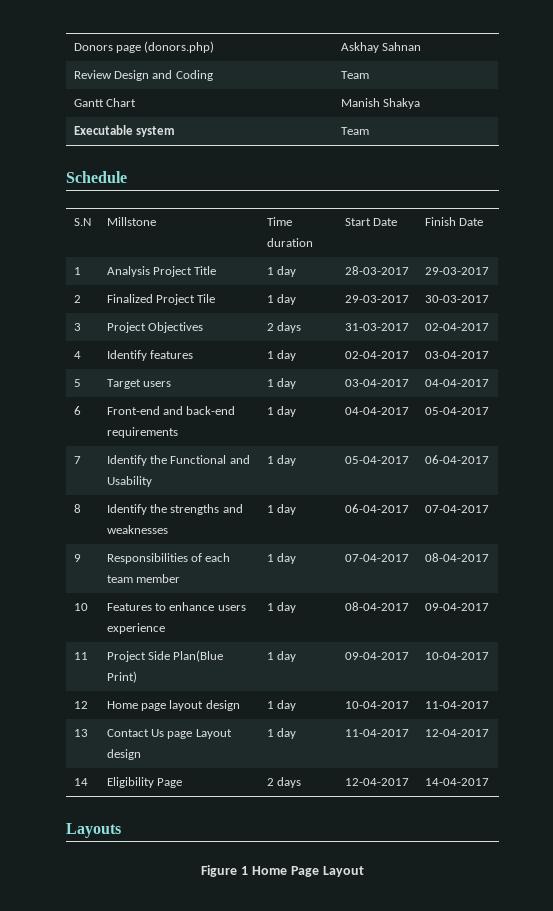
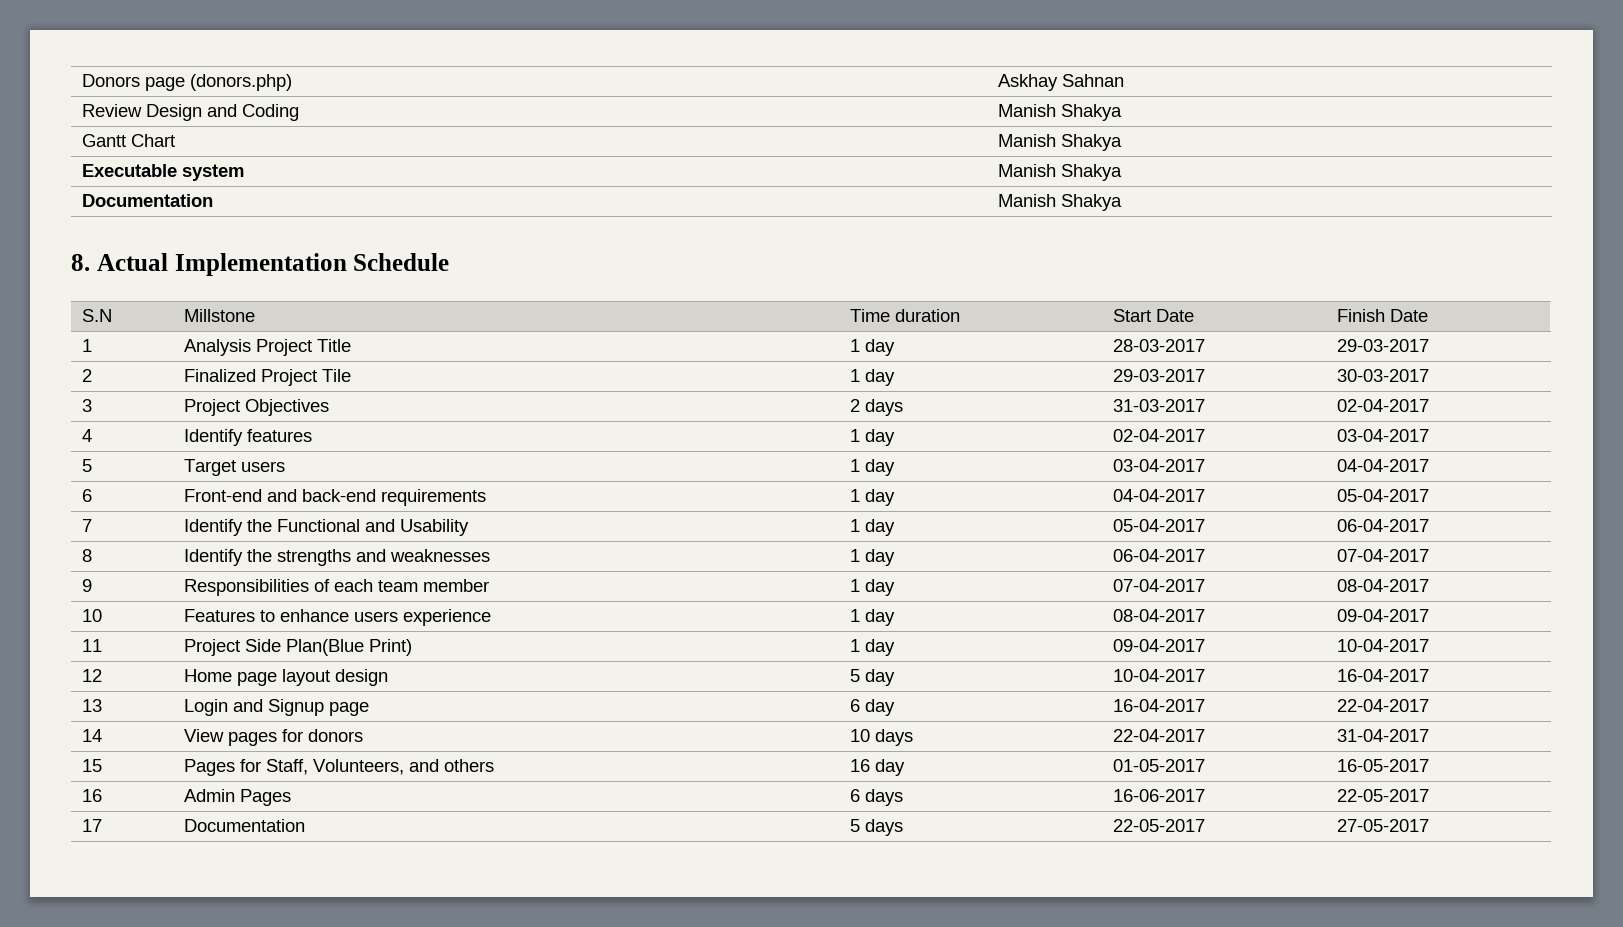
[340,71,369,79] Team -> [997,104,1122,121] Manish Shakya
[340,127,369,135] Team // -> [997,164,1122,181] [81,194,213,207] [997,194,1122,211] [71,253,347,276] Manish Shakya // Documentation | Manish Shakya // 8. Actual Implementation
[266,701,274,709] 1 -> [849,669,860,682] 5
[424,701,489,709] 11-04-2017 -> [1336,669,1429,682] 16-04-2017
[106,729,232,739] [106,749,141,760] [266,728,297,739] [344,729,409,737] [424,729,489,737] Contact Us page Layout design | 1 day | 11-04-2017 | 12-04-2017 -> [183,699,369,716] [849,699,895,716] [1112,699,1205,712] [1336,699,1429,712] Login and Signup page | 6 day | 16-04-2017 | 22-04-2017
[106,777,183,788] [266,777,302,788] [344,778,409,786] [424,778,489,786] [66,823,121,838] [201,865,364,877] Eligibility Page | 2 days | 12-04-2017 | 14-04-2017 // Layouts // Figure 1 Home Page Layout -> [183,729,363,746] [849,729,913,746] [1112,729,1205,742] [1336,729,1429,742] [81,759,102,772] [183,759,494,776] [849,759,905,776] [1112,759,1205,772] [1336,759,1429,772] [81,789,102,802] [183,789,291,806] [849,789,903,806] [1112,789,1205,802] [1336,789,1429,802] [81,819,102,832] [183,819,305,832] [849,819,903,836] [1112,819,1205,832] [1336,819,1429,832] View pages for donors | 10 days | 22-04-2017 | 31-04-2017 // 15 | Pages for Staff, Volunteers, and others | 16 day | 01-05-2017 | 16-05-2017 // 16 | Admin Pages | 6 days | 16-06-2017 | 22-05-2017 // 17 | Documentation | 5 days | 22-05-2017 | 27-05-2017

